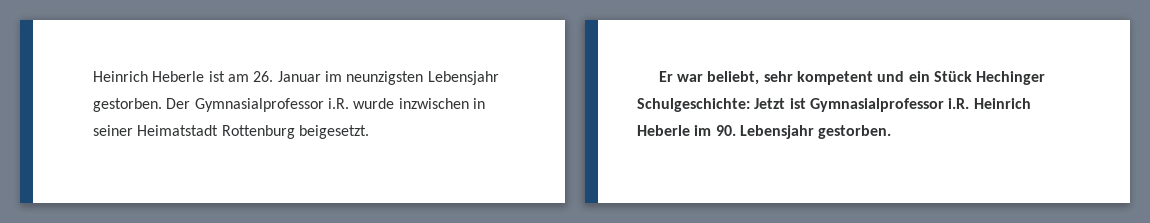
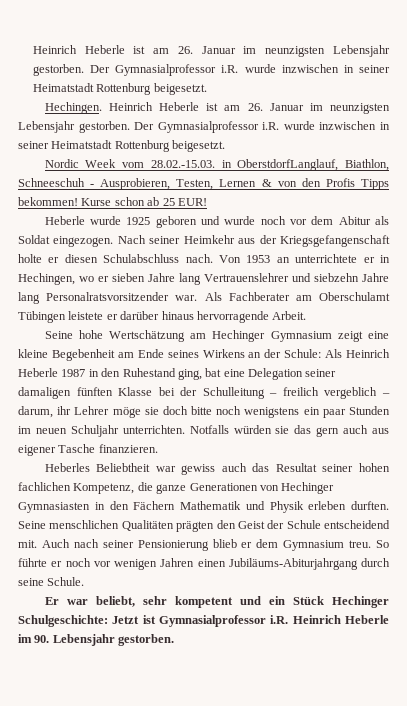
(370, 132) none -> [44,102,390,114] [18,121,390,133] [18,140,226,152] [44,159,389,171] [18,178,389,190] [18,197,207,206] [44,216,390,228] [18,235,390,247] [18,254,390,263] [18,273,389,285] [18,292,390,304] [18,311,307,323] [44,330,389,342] [18,349,390,361] [18,368,337,380] [18,387,390,399] [18,406,391,418] [18,425,389,437] [18,444,158,456] [44,463,390,475] [18,482,335,494] [18,501,389,513] [18,520,390,532] [18,539,389,551] [18,558,390,570] [18,577,85,586] // Hechingen. Heinrich Heberle ist am 26. Januar im neunzigsten Lebensjahr gestorben. Der Gymnasialprofessor i.R. wurde inzwischen in seiner Heimatstadt Rottenburg beigesetzt. // Nordic Week vom 28.02.-15.03. in OberstdorfLanglauf, Biathlon, Schneeschuh - Ausprobieren, Testen, Lernen & von den Profis Tipps bekommen! Kurse schon ab 25 EUR! // Heberle wurde 1925 geboren und wurde noch vor dem Abitur als Soldat eingezogen. Nach seiner Heimkehr aus der Kriegsgefangenschaft holte er diesen Schulabschluss nach. Von 1953 an unterrichtete er in Hechingen, wo er sieben Jahre lang Vertrauenslehrer und siebzehn Jahre lang Personalratsvorsitzender war. Als Fachberater am Oberschulamt Tübingen leistete er darüber hinaus hervorragende Arbeit. // Seine hohe Wertschätzung am Hechinger Gymnasium zeigt eine kleine Begebenheit am Ende seines Wirkens an der Schule: Als Heinrich Heberle 1987 in den Ruhestand ging, bat eine Delegation seiner damaligen fünften Klasse bei der Schulleitung – freilich vergeblich – darum, ihr Lehrer möge sie doch bitte noch wenigstens ein paar Stunden im neuen Schuljahr unterrichten. Notfalls würden sie das gern auch aus eigener Tasche finanzieren. // Heberles Beliebtheit war gewiss auch das Resultat seiner hohen fachlichen Kompetenz, die ganze Generationen von Hechinger Gymnasiasten in den Fächern Mathematik und Physik erleben durften. Seine menschlichen Qualitäten prägten den Geist der Schule entscheidend mit. Auch nach seiner Pensionierung blieb er dem Gymnasium treu. So führte er noch vor wenigen Jahren einen Jubiläums-Abiturjahrgang durch seine Schule.

